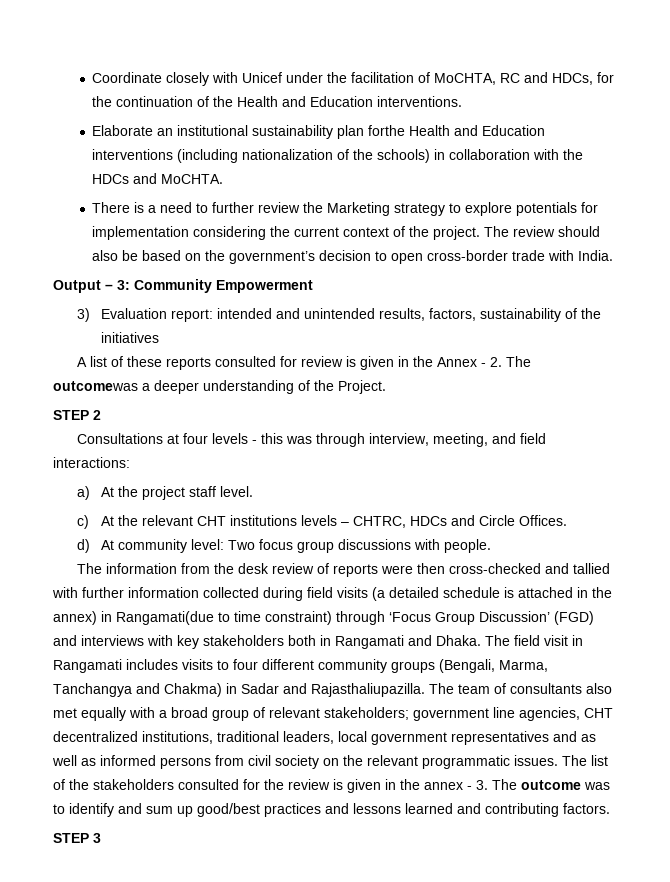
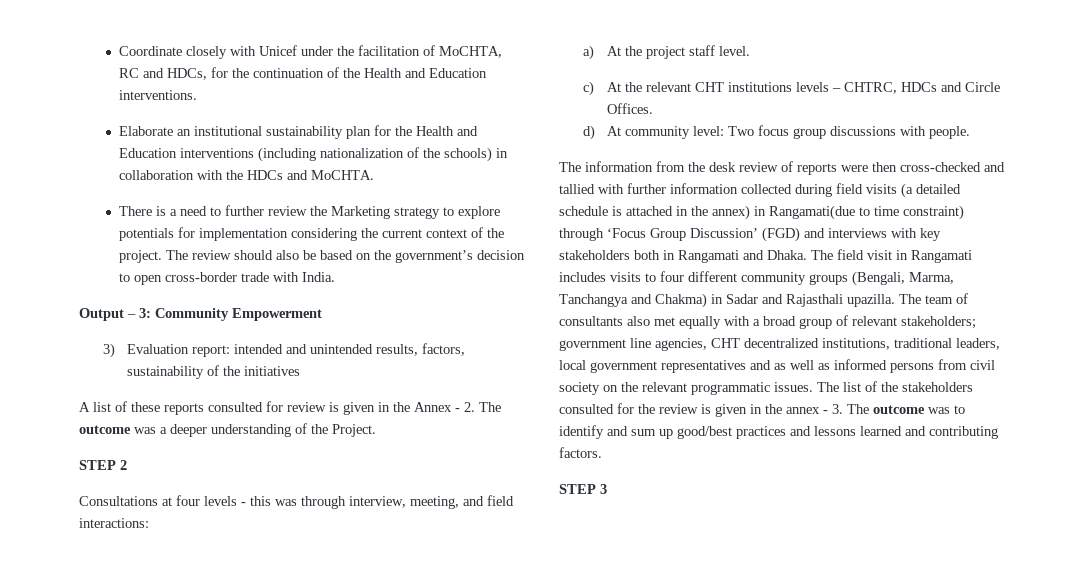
[368,125,406,136] forthe -> [374,125,413,136] for the
[53,381,138,391] outcomewas -> [79,425,156,434] outcome was
[311,683,425,697] Rajasthaliupazilla. -> [786,294,895,307] Rajasthali upazilla.

